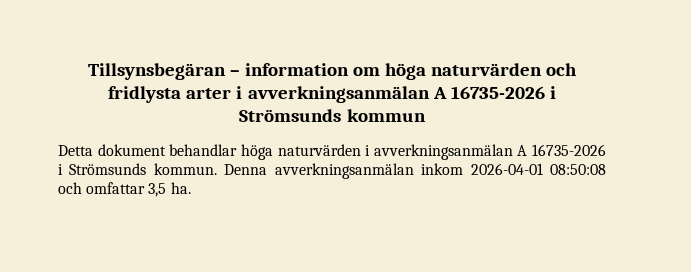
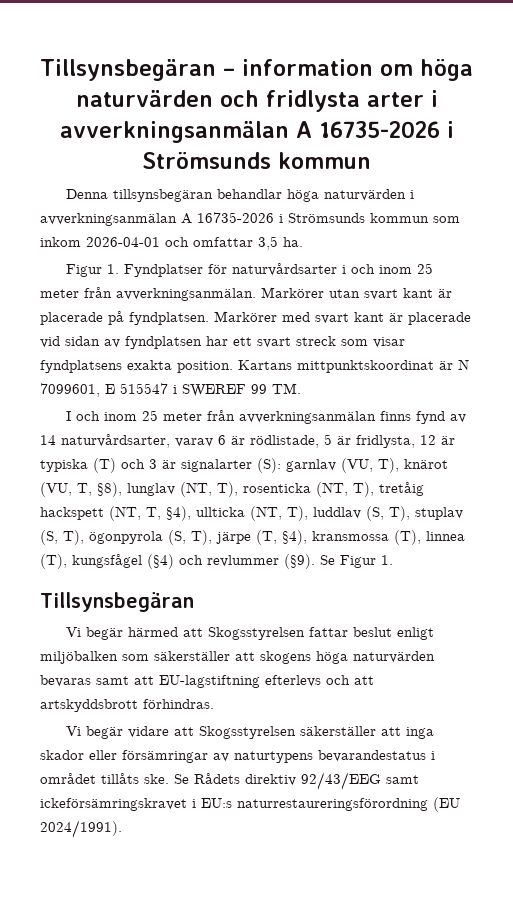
[58,144,166,156] Detta dokument -> [65,189,213,202] Denna tillsynsbegäran
[153,163,414,179] kommun. Denna avverkningsanmälan -> [370,213,460,223] kommun som
[550,164,606,175] 08:50:08 -> (160, 242) none
(191, 188) none -> [65,263,433,277] [40,287,452,301] [40,311,471,325] [40,336,405,349] [40,359,469,373] [40,383,301,397] [65,410,466,424] [40,434,455,448] [40,458,448,473] [40,482,424,497] [40,506,463,521] [40,530,465,545] [40,554,393,569] [40,592,194,612] [65,627,434,640] [40,651,435,664] [40,675,374,688] [40,699,214,712] [65,726,434,739] [40,750,435,763] [40,772,419,790] [40,797,460,812] [40,820,122,838] // Figur 1. Fyndplatser för naturvårdsarter i och inom 25 meter från avverkningsanmälan. Markörer utan svart kant är placerade på fyndplatsen. Markörer med svart kant är placerade vid sidan av fyndplatsen har ett svart streck som visar fyndplatsens exakta position. Kartans mittpunktskoordinat är N 7099601, E 515547 i SWEREF 99 TM. // I och inom 25 meter från avverkningsanmälan finns fynd av 14 naturvårdsarter, varav 6 är rödlistade, 5 är fridlysta, 12 är typiska (T) och 3 är signalarter (S): garnlav (VU, T), knärot (VU, T, §8), lunglav (NT, T), rosenticka (NT, T), tretåig hackspett (NT, T, §4), ullticka (NT, T), luddlav (S, T), stuplav (S, T), ögonpyrola (S, T), järpe (T, §4), kransmossa (T), linnea (T), kungsfågel (§4) och revlummer (§9). Se Figur 1. // Tillsynsbegäran // Vi begär härmed att Skogsstyrelsen fattar beslut enligt miljöbalken som säkerställer att skogens höga naturvärden bevaras samt att EU-lagstiftning efterlevs och att artskyddsbrott förhindras. // Vi begär vidare att Skogsstyrelsen säkerställer att inga skador eller försämringar av naturtypens bevarandestatus i området tillåts ske. Se Rådets direktiv 92/43/EEG samt ickeförsämringskravet i EU:s naturrestaureringsförordning (EU 2024/1991).

